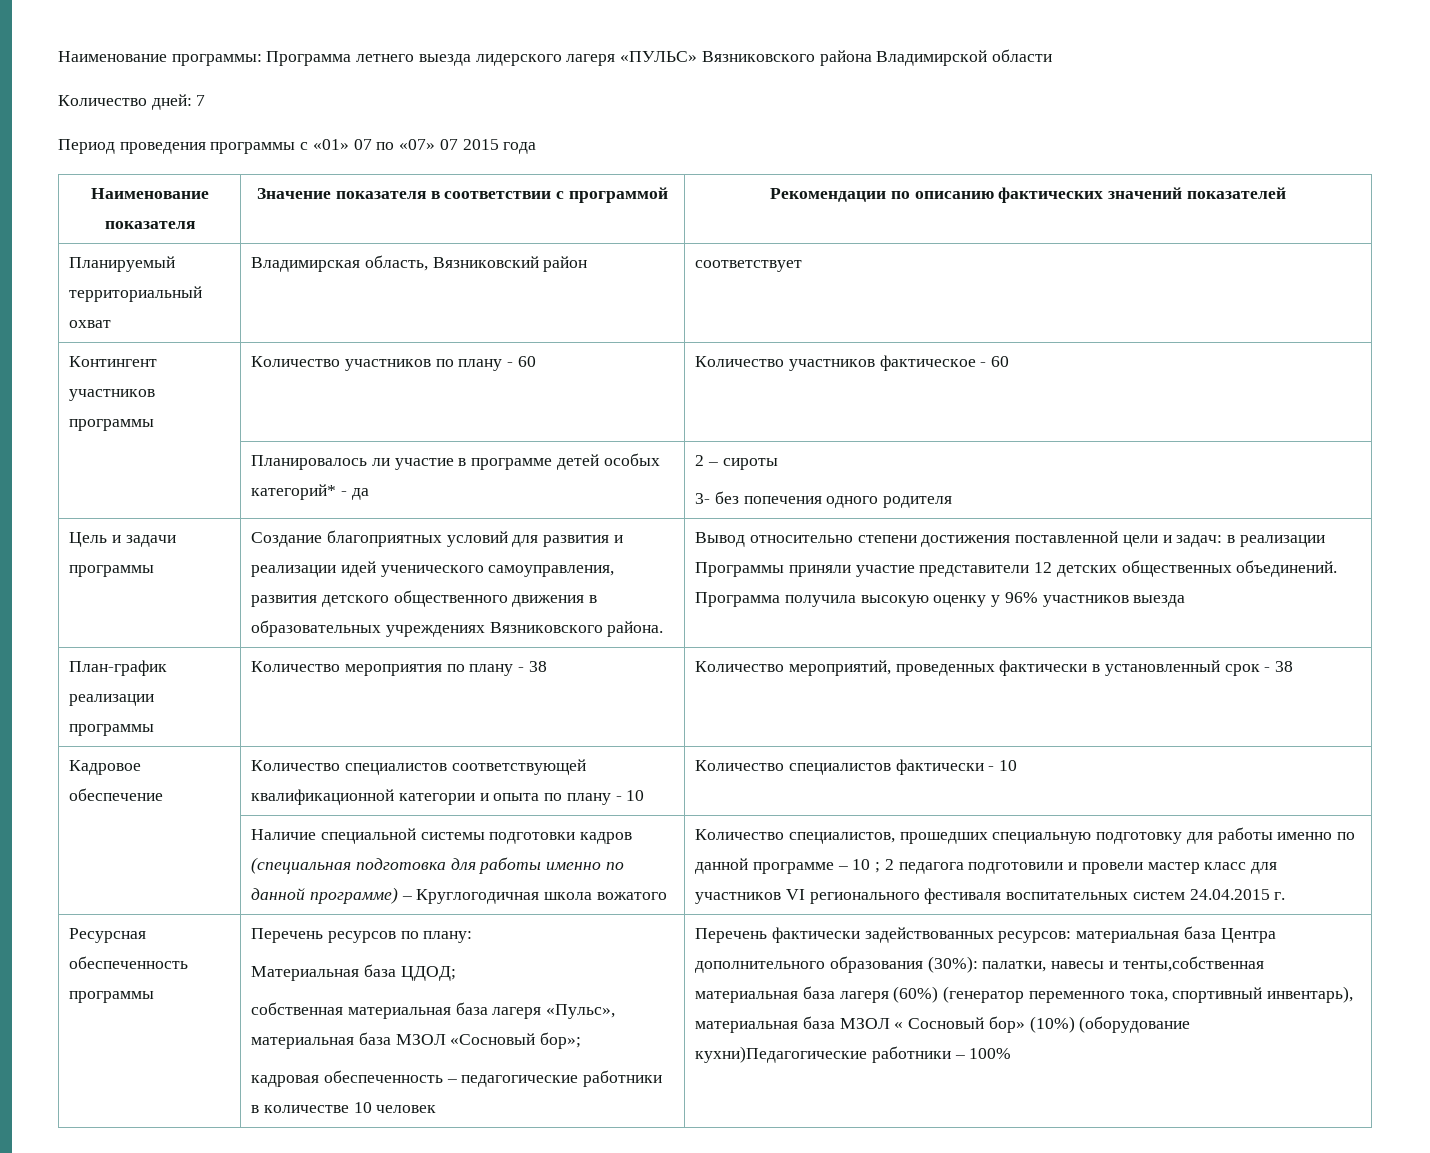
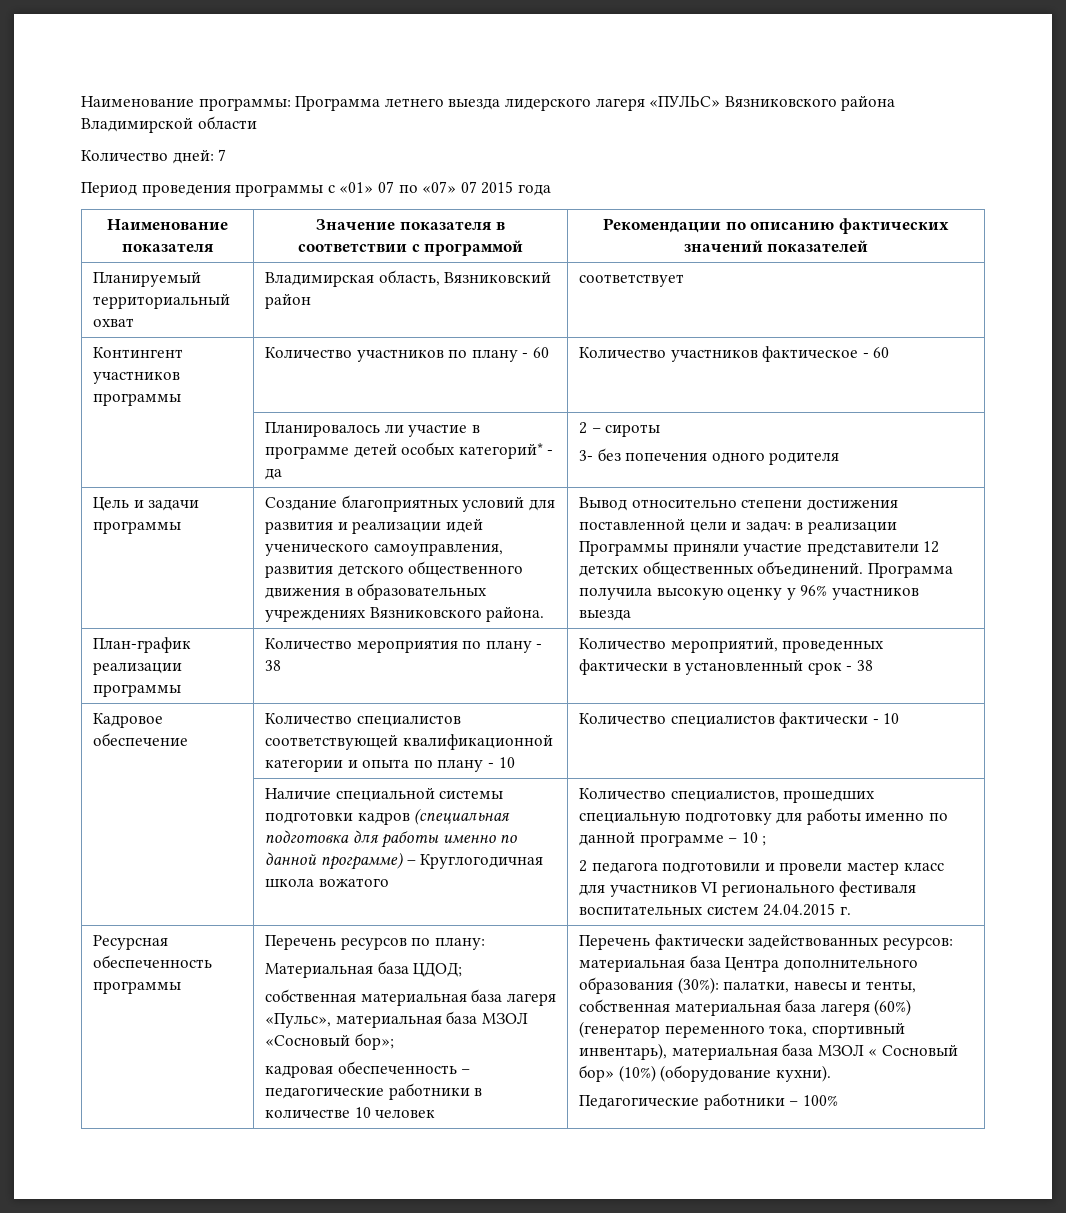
(881, 867) none -> (767, 841) //
[1122,956,1264,972] тенты,собственная -> [865,981,916,993] [578,999,670,1012] тенты, собственная
[695,1046,868,1063] кухни)Педагогические -> [775,1065,831,1082] [578,1095,699,1109] кухни). // Педагогические

